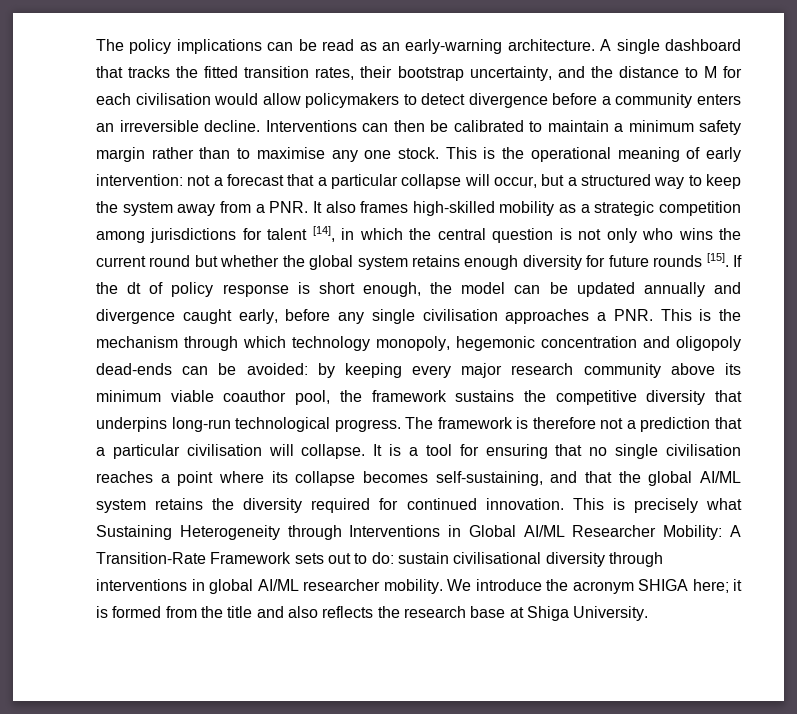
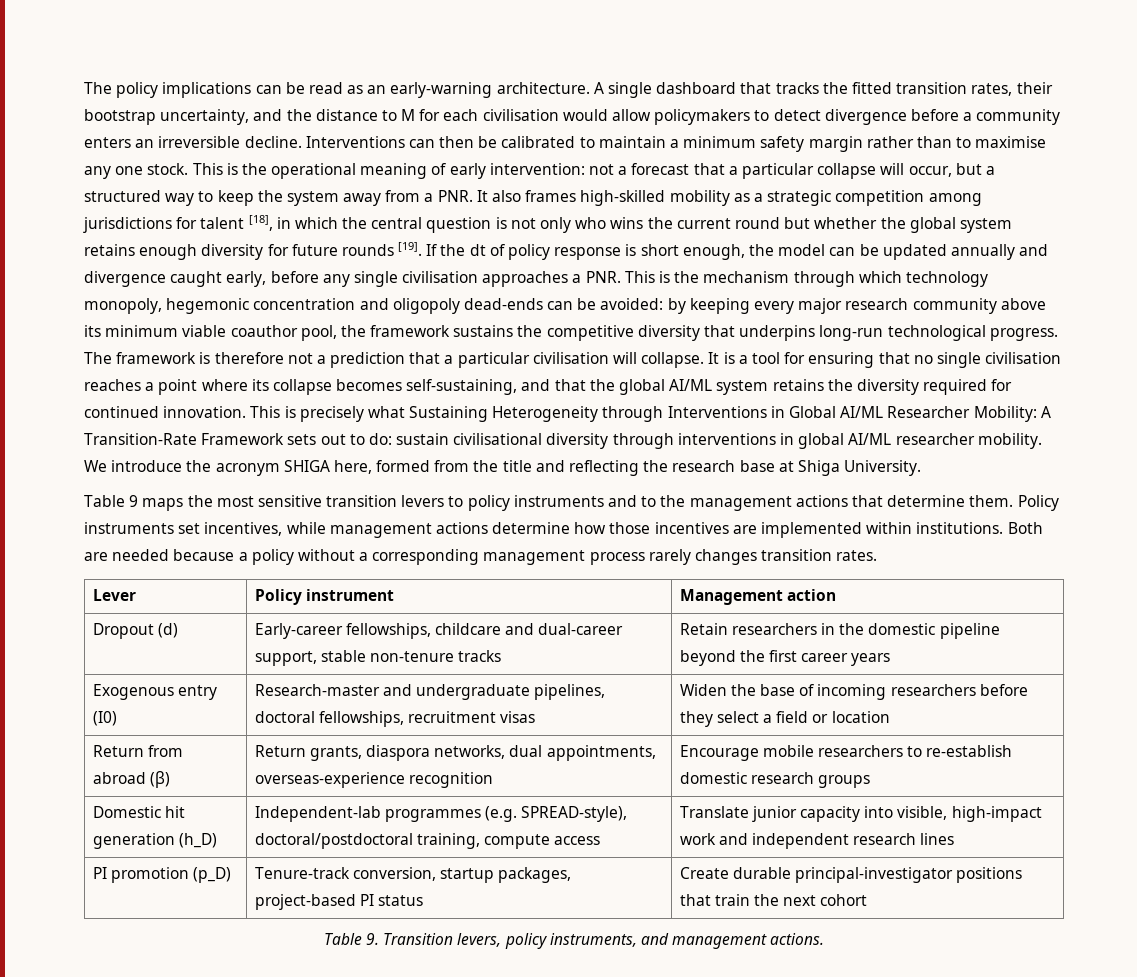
[312,226,335,242] [14], -> [248,215,273,231] [18],
[706,253,729,267] [15]. -> [398,242,423,256] [19].
[692,579,742,593] [96,606,108,618] here; it is -> [333,460,372,474] here,
[287,606,374,618] also reflects -> [569,460,640,476] reflecting
(649, 613) none -> [84,495,1059,511] [84,522,1043,538] [84,549,878,565] [92,589,136,601] [254,589,394,605] [679,589,836,605] [92,623,178,639] [254,623,624,639] [254,650,502,666] [679,623,1000,639] [679,650,891,666] [92,684,217,700] [92,711,117,726] [254,684,606,700] [254,711,536,727] [679,684,1028,700] [679,711,890,727] [92,745,183,757] [92,771,170,788] [254,745,656,761] [254,772,493,788] [679,745,1013,761] [679,772,871,788] [92,806,185,818] [92,833,217,849] [254,806,628,822] [254,833,601,849] [679,806,1042,822] [679,833,955,849] [92,867,232,883] [254,867,572,883] [254,894,424,910] [679,867,1023,883] [679,894,868,906] [323,933,825,949] // Table 9 maps the most sensitive transition levers to policy instruments and to the management actions that determine them. Policy instruments set incentives, while management actions determine how those incentives are implemented within institutions. Both are needed because a policy without a corresponding management process rarely changes transition rates. // Lever | Policy instrument | Management action // Dropout (d) | Early-career fellowships, childcare and dual-career support, stable non-tenure tracks | Retain researchers in the domestic pipeline beyond the first career years // Exogenous entry (I0) | Research-master and undergraduate pipelines, doctoral fellowships, recruitment visas | Widen the base of incoming researchers before they select a field or location // Return from abroad (β) | Return grants, diaspora networks, dual appointments, overseas-experience recognition | Encourage mobile researchers to re-establish domestic research groups // Domestic hit generation (h_D) | Independent-lab programmes (e.g. SPREAD-style), doctoral/postdoctoral training, compute access | Translate junior capacity into visible, high-impact work and independent research lines // PI promotion (p_D) | Tenure-track conversion, startup packages, project-based PI status | Create durable principal-investigator positions that train the next cohort // Table 9. Transition levers, policy instruments, and management actions.

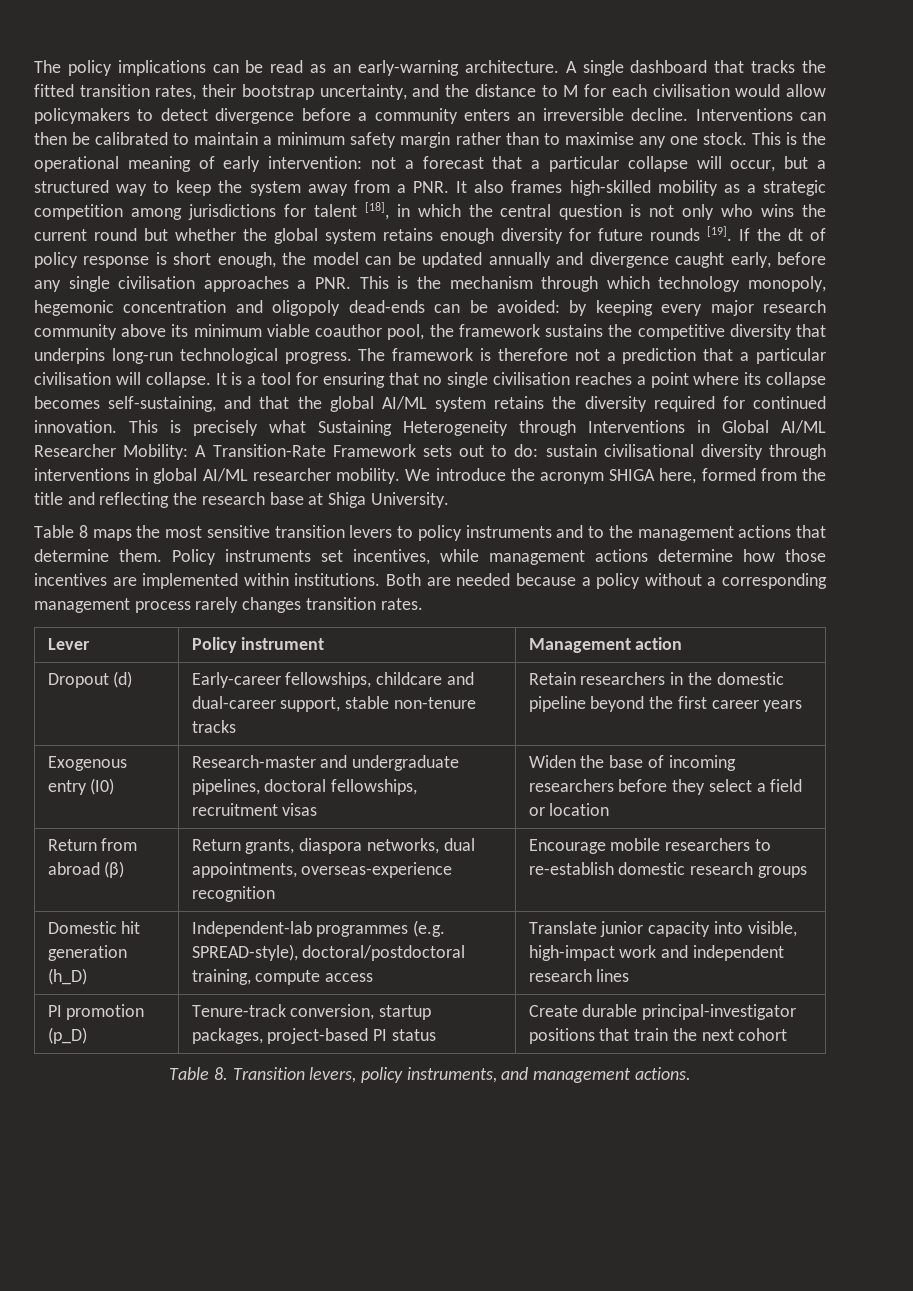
[129,495,139,507] 9 -> [78,525,88,538] 8
[365,933,379,945] 9. -> [213,1067,228,1080] 8.

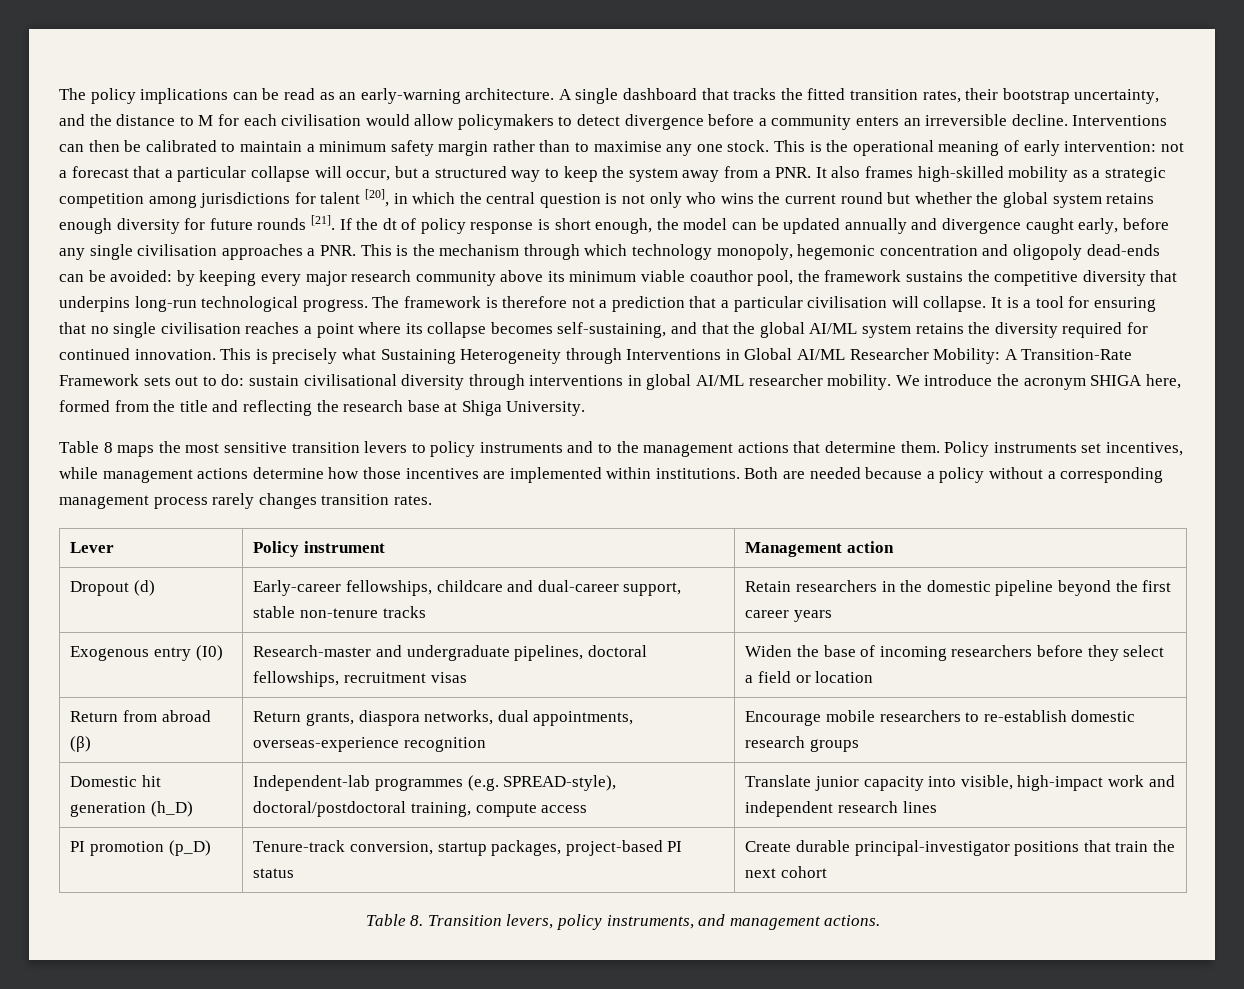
[364,202,389,220] [18], -> [364,189,389,207] [20],
[707,226,732,241] [19]. -> [310,215,335,230] [21].

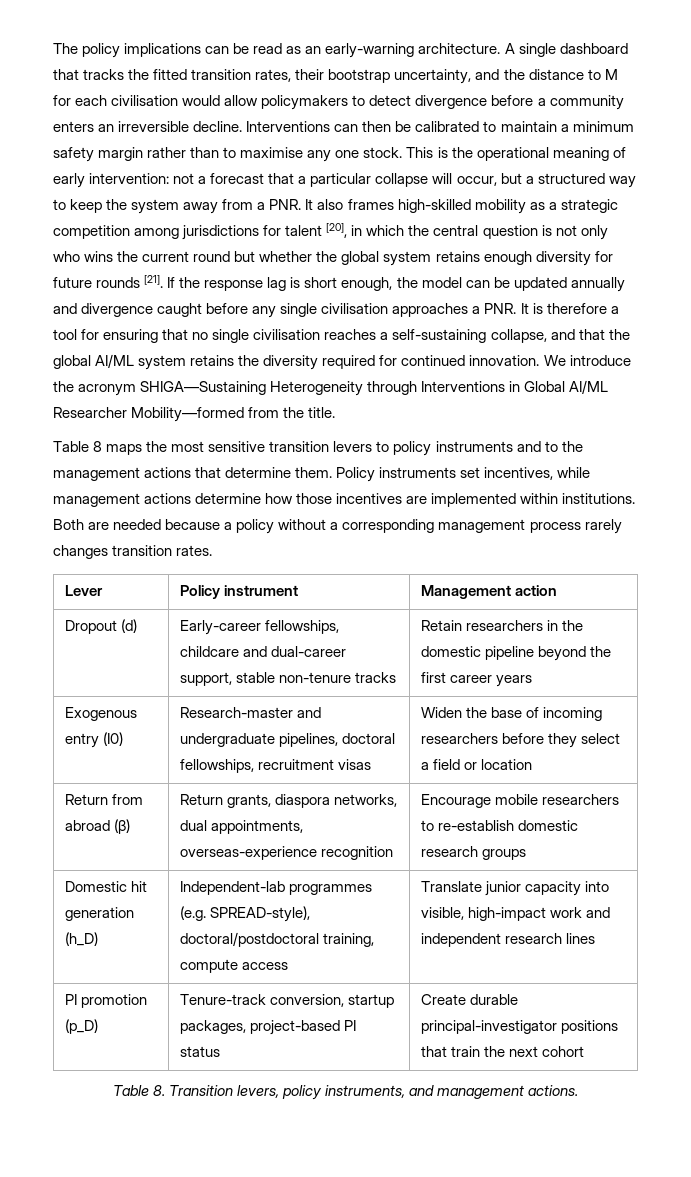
[382,218,534,234] dt of policy response -> [204,277,287,291] response lag
[1078,218,1119,234] early, -> (203, 310) none
[360,244,1160,260] [59,270,1178,286] [59,296,1019,312] This is the mechanism through which technology monopoly, hegemonic concentration and oligopoly dead-ends can be avoided: by keeping every major research community above its minimum viable coauthor pool, the framework sustains the competitive diversity that underpins long-run technological progress. The framework is therefore not a prediction that a particular civilisation will collapse. It is -> [520,303,607,314] It is therefore
[316,322,667,338] point where its collapse becomes self-sustaining, -> [392,329,547,343] self-sustaining collapse,
[220,348,456,364] This is precisely what Sustaining -> [543,355,631,366] [53,381,267,396] We introduce the acronym SHIGA—Sustaining
[933,348,1133,364] [59,374,1181,390] [59,400,586,416] Mobility: A Transition-Rate Framework sets out to do: sustain civilisational diversity through interventions in global AI/ML researcher mobility. We introduce the acronym SHIGA here, formed from the title and reflecting the research base at Shiga University. -> [131,407,336,422] Mobility—formed from the title.

